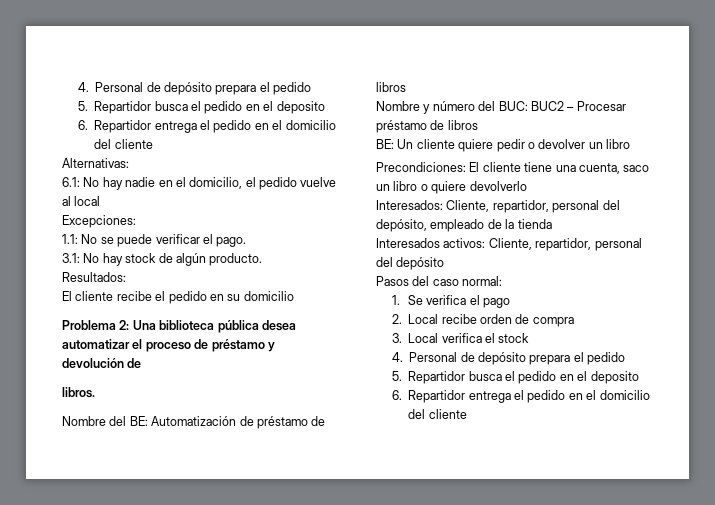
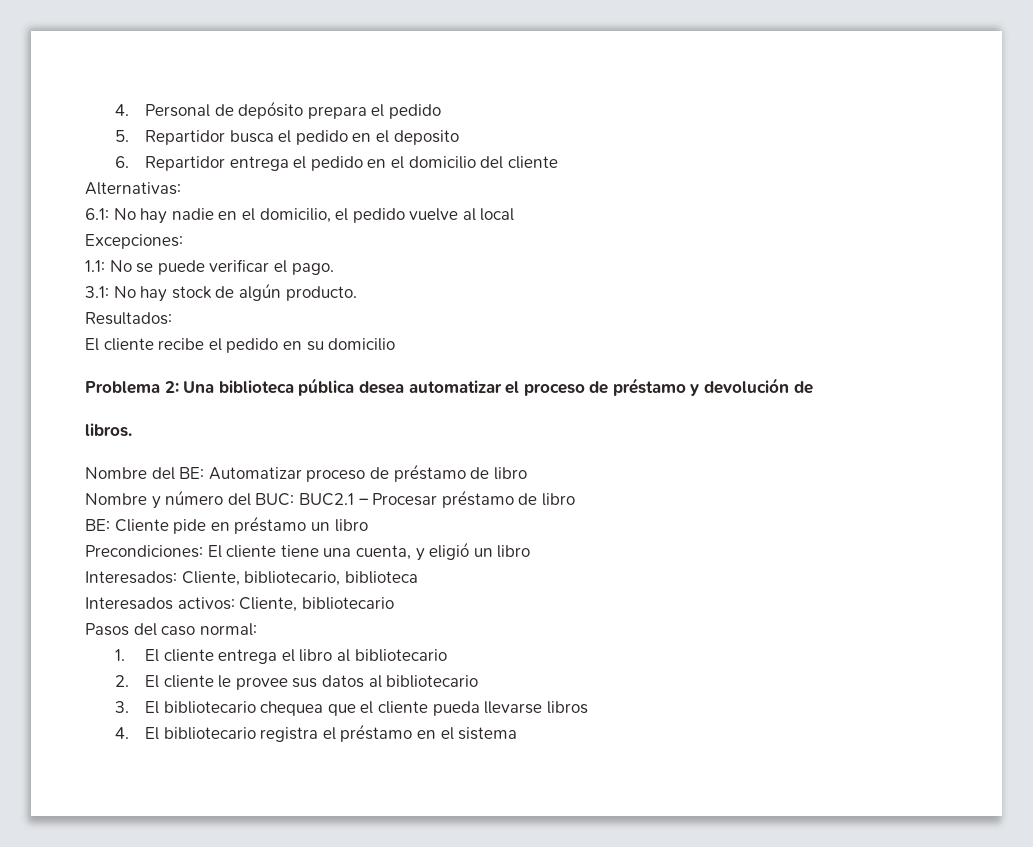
[151,416,237,426] Automatización -> [208,467,366,482] Automatizar proceso
[376,82,406,92] libros -> [493,467,527,480] libro
[530,101,564,111] BUC2 -> [298,493,354,506] BUC2.1
[447,120,478,130] [376,139,586,152] libros // BE: Un cliente quiere pedir o devolver -> [541,493,575,506] [85,516,307,534] libro // BE: Cliente pide en préstamo
[623,165,650,172] [376,181,527,194] saco un libro o quiere devolverlo -> [415,542,531,561] y eligió un libro
[492,200,620,213] [376,219,552,232] repartidor, personal del depósito, empleado de la tienda -> [244,571,418,586] bibliotecario, biblioteca
[535,238,642,251] [376,257,445,270] repartidor, personal del depósito -> [301,597,394,610] bibliotecario
[408,295,511,308] [392,314,574,327] [392,333,530,343] [392,352,626,365] [392,371,639,384] [392,390,650,403] [408,409,467,419] Se verifica el pago // 2. Local recibe orden de compra // 3. Local verifica el stock // 4. Personal de depósito prepara el pedido // 5. Repartidor busca el pedido en el deposito // 6. Repartidor entrega el pedido en el domicilio del cliente -> [144,649,447,664] [114,675,479,690] [114,701,588,716] [114,724,518,742] El cliente entrega el libro al bibliotecario // 2. El cliente le provee sus datos al bibliotecario // 3. El bibliotecario chequea que el cliente pueda llevarse libros // 4. El bibliotecario registra el préstamo en el sistema

